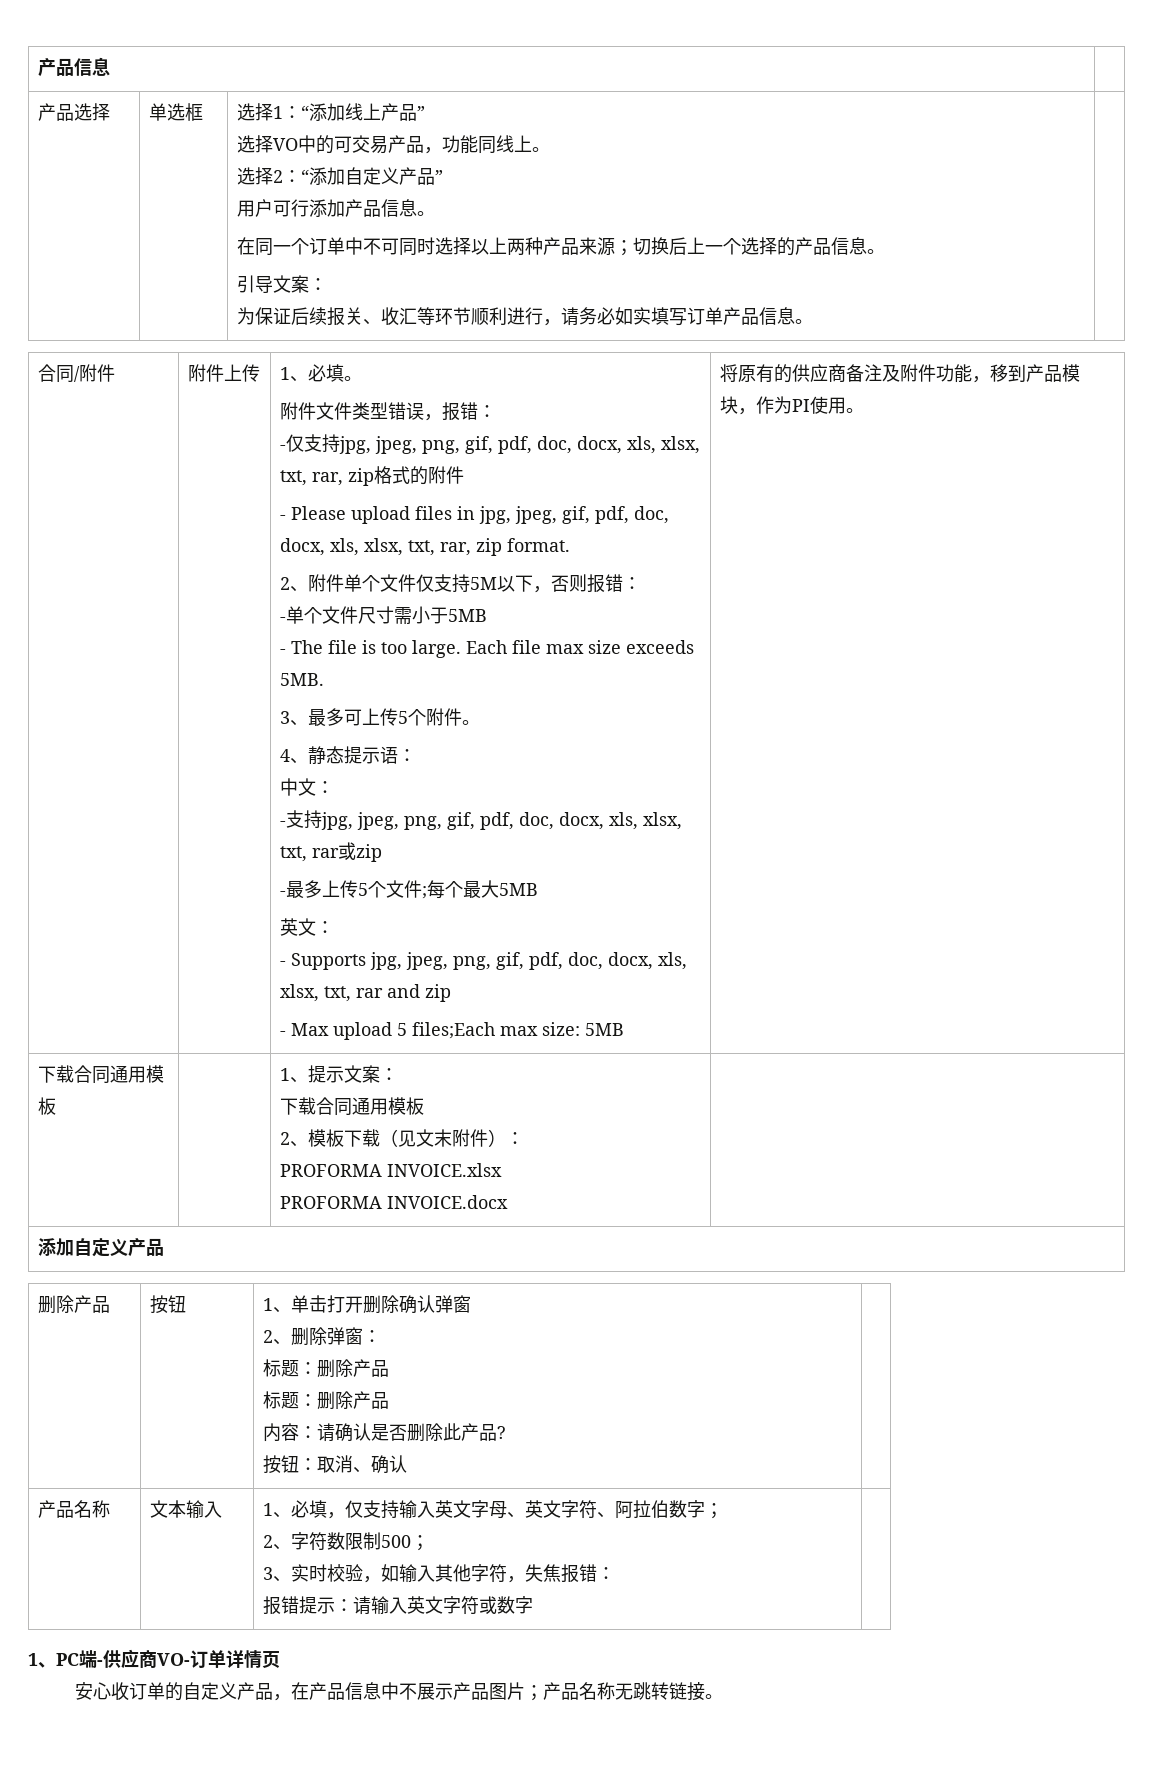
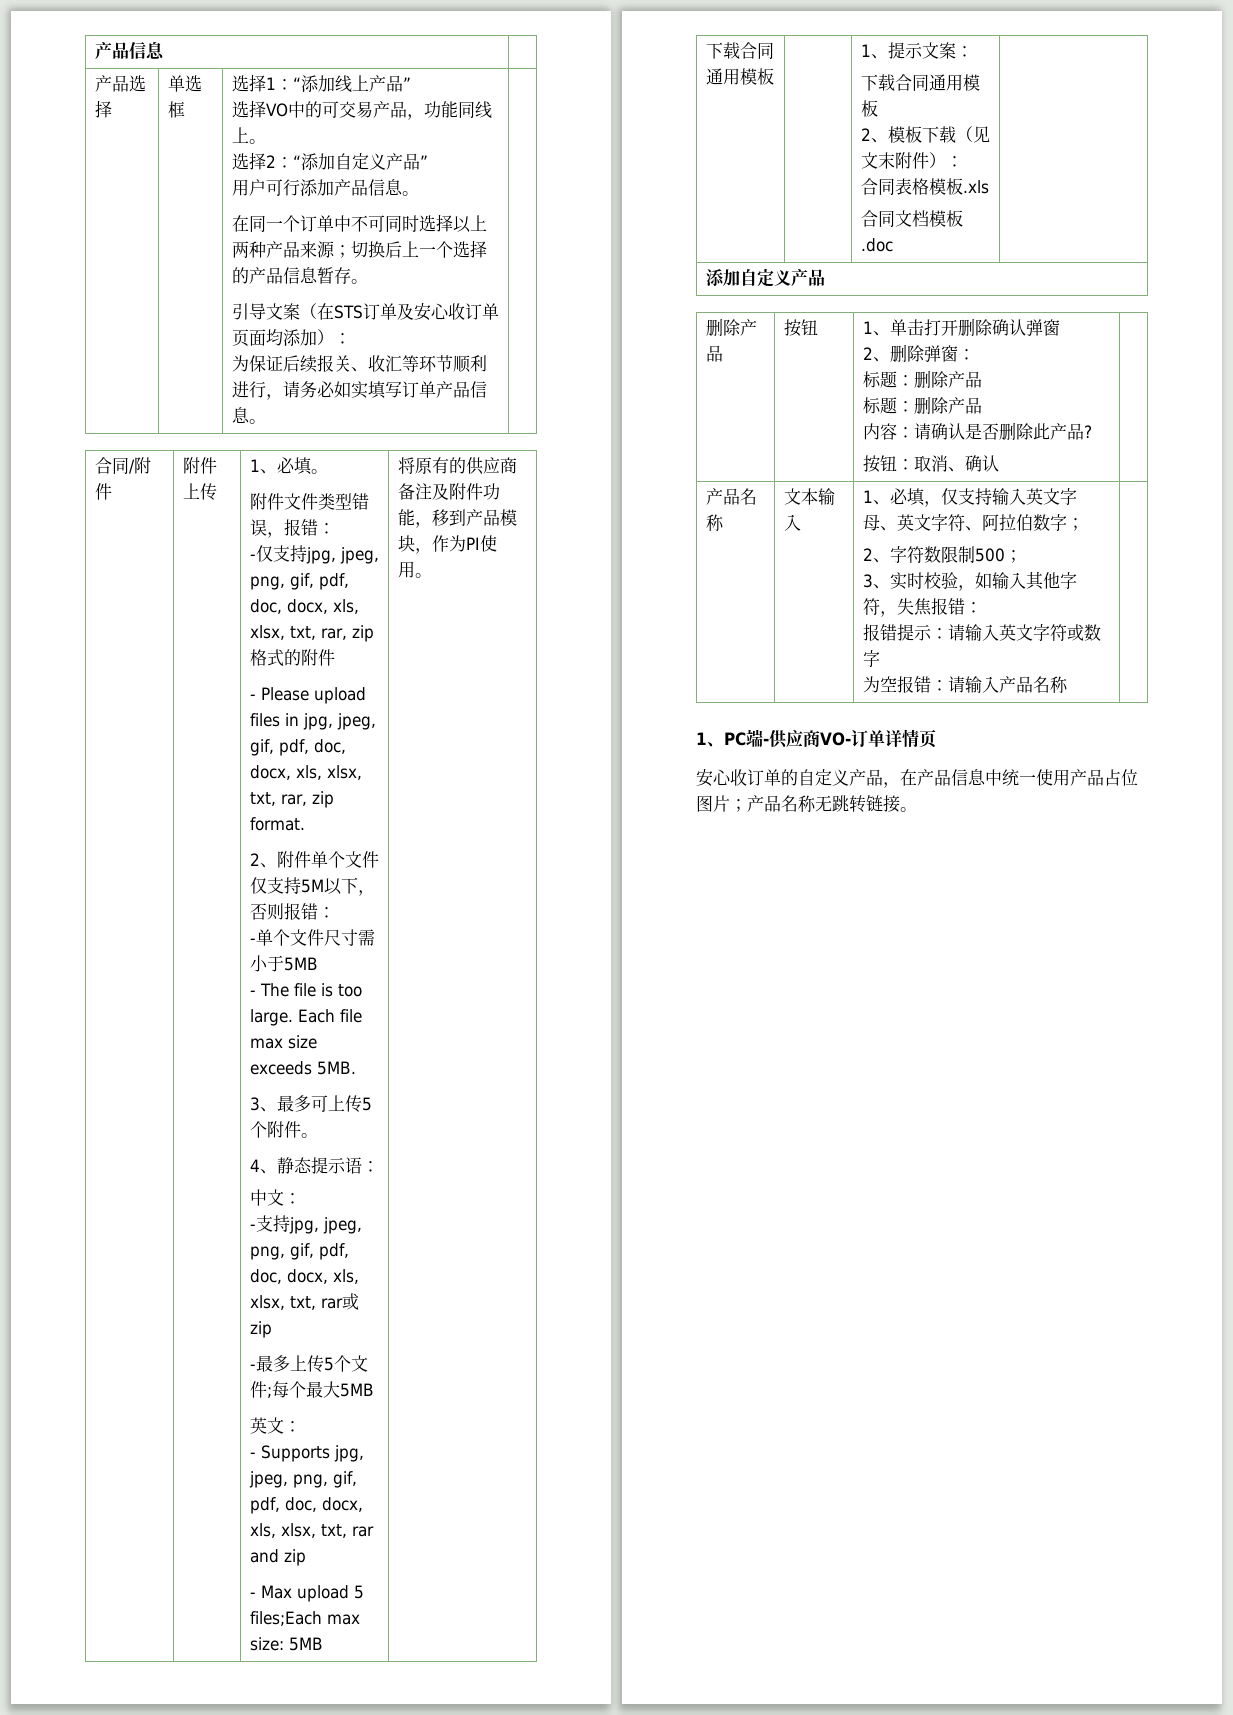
(868, 246) none -> [316,267,351,284] 暂存
(310, 284) none -> [299,303,499,321] [231,329,334,347] （在STS订单及安心收订单页面均添加）
[280,1163,503,1177] [280,1195,509,1209] PROFORMA INVOICE.xlsx // PROFORMA INVOICE.docx -> [860,178,989,195] [860,210,963,227] [860,238,893,252] 合同表格模板.xls // 合同文档模板.doc
(534, 1605) none -> [862,676,1068,693] // 为空报错：请输入产品名称
[398,1682,489,1700] 不展示产品 -> [1002,769,1138,786] 统一使用产品占位

